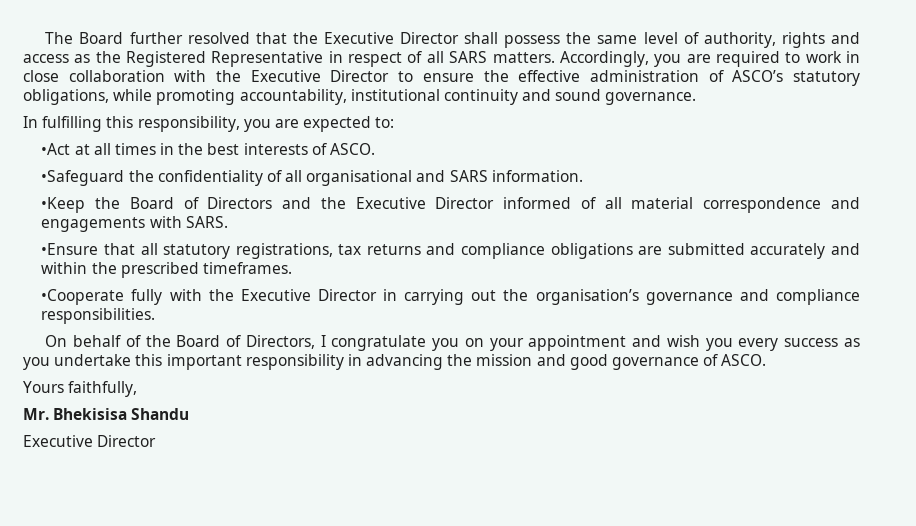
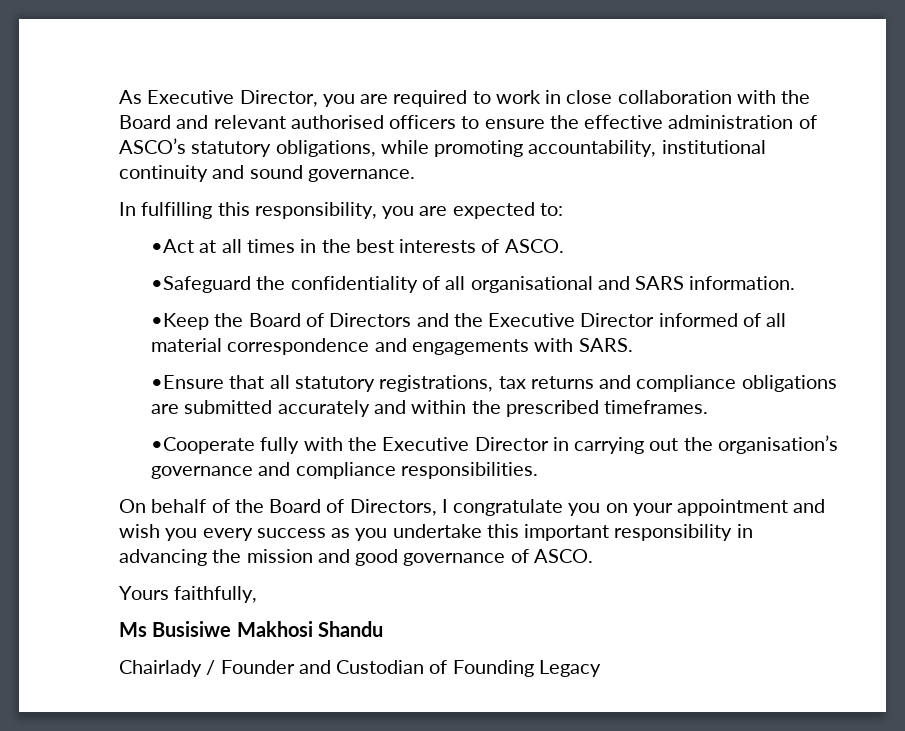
[45,32,861,48] [23,51,649,67] The Board further resolved that the Executive Director shall possess the same level of authority, rights and access as the Registered Representative in respect of all SARS matters. Accordingly, -> [119,90,318,107] As Executive Director,
[250,70,390,82] Executive Director -> [119,115,457,129] Board and relevant authorised officers
[23,408,190,420] [23,435,157,447] Mr. Bhekisisa Shandu // Executive Director -> [119,621,383,637] [119,660,601,677] Ms Busisiwe Makhosi Shandu // Chairlady / Founder and Custodian of Founding Legacy

